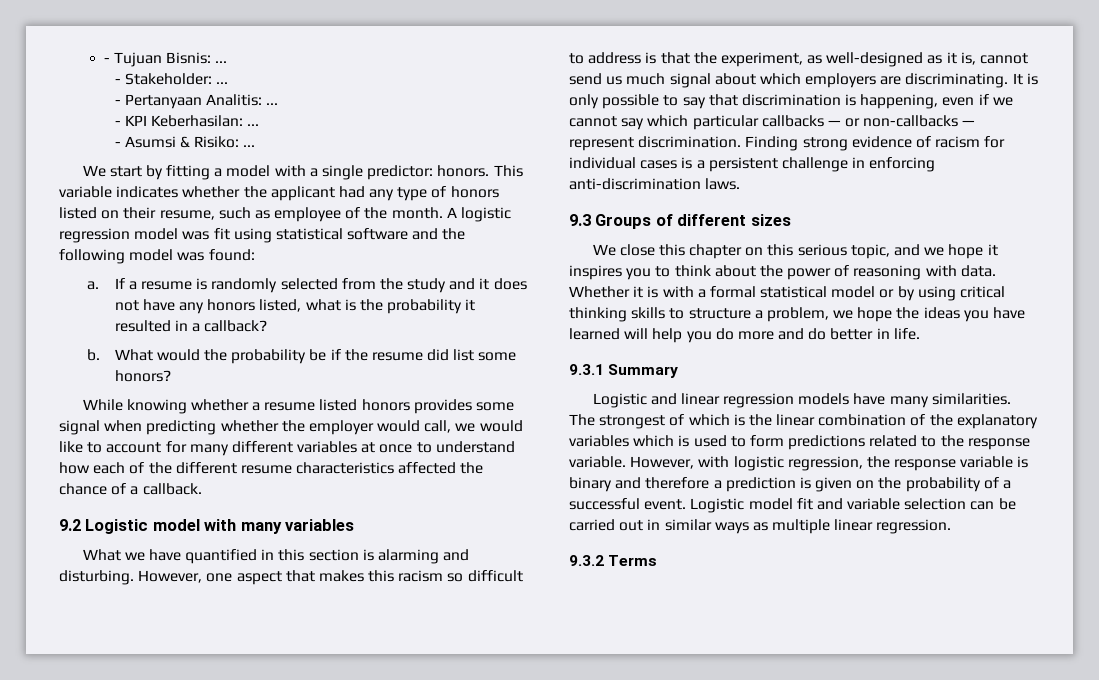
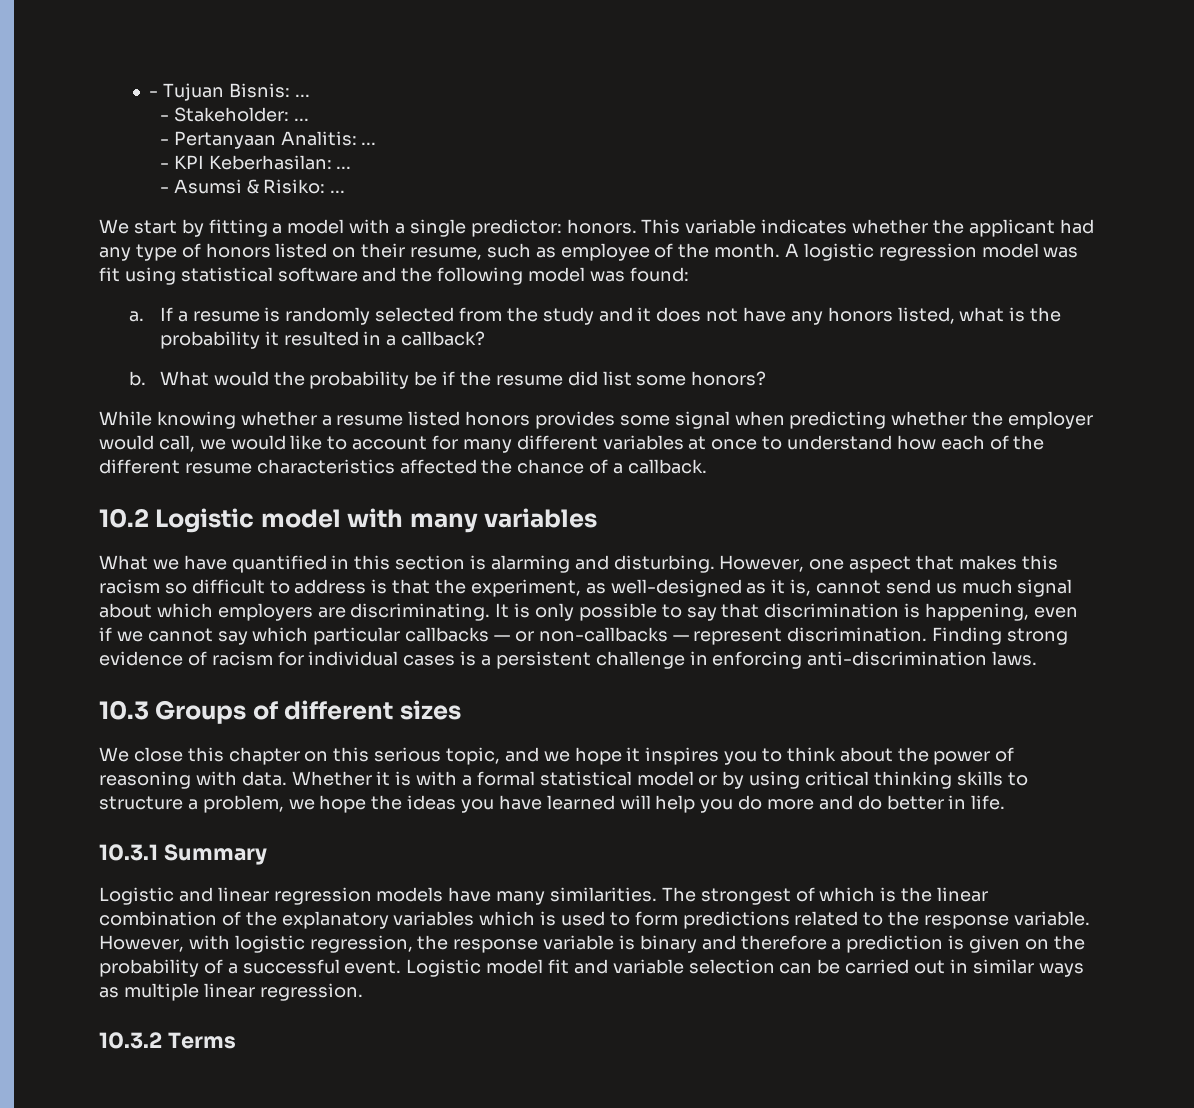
[59,519,81,531] 9.2 -> [99,508,149,528] 10.2
[569,214,591,226] 9.3 -> [99,700,149,720] 10.3
[569,364,604,375] 9.3.1 -> [99,844,158,861] 10.3.1
[569,555,604,566] 9.3.2 -> [99,1032,162,1049] 10.3.2

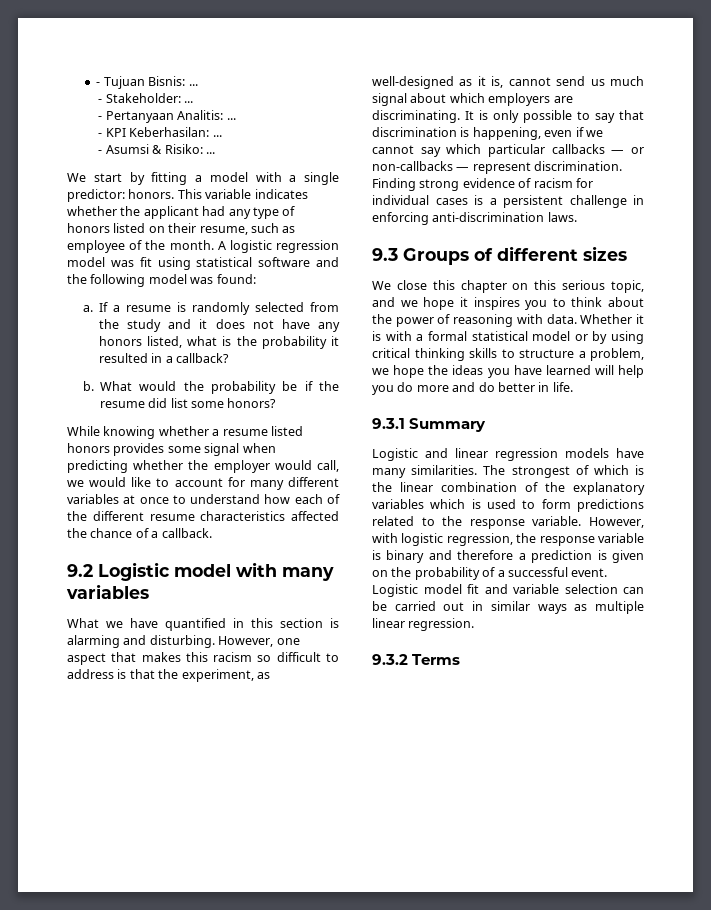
[99,508,149,528] 10.2 -> [67,564,93,577] 9.2
[99,700,149,720] 10.3 -> [372,248,398,261] 9.3
[99,844,158,861] 10.3.1 -> [372,418,405,429] 9.3.1
[99,1032,162,1049] 10.3.2 -> [372,654,408,665] 9.3.2

